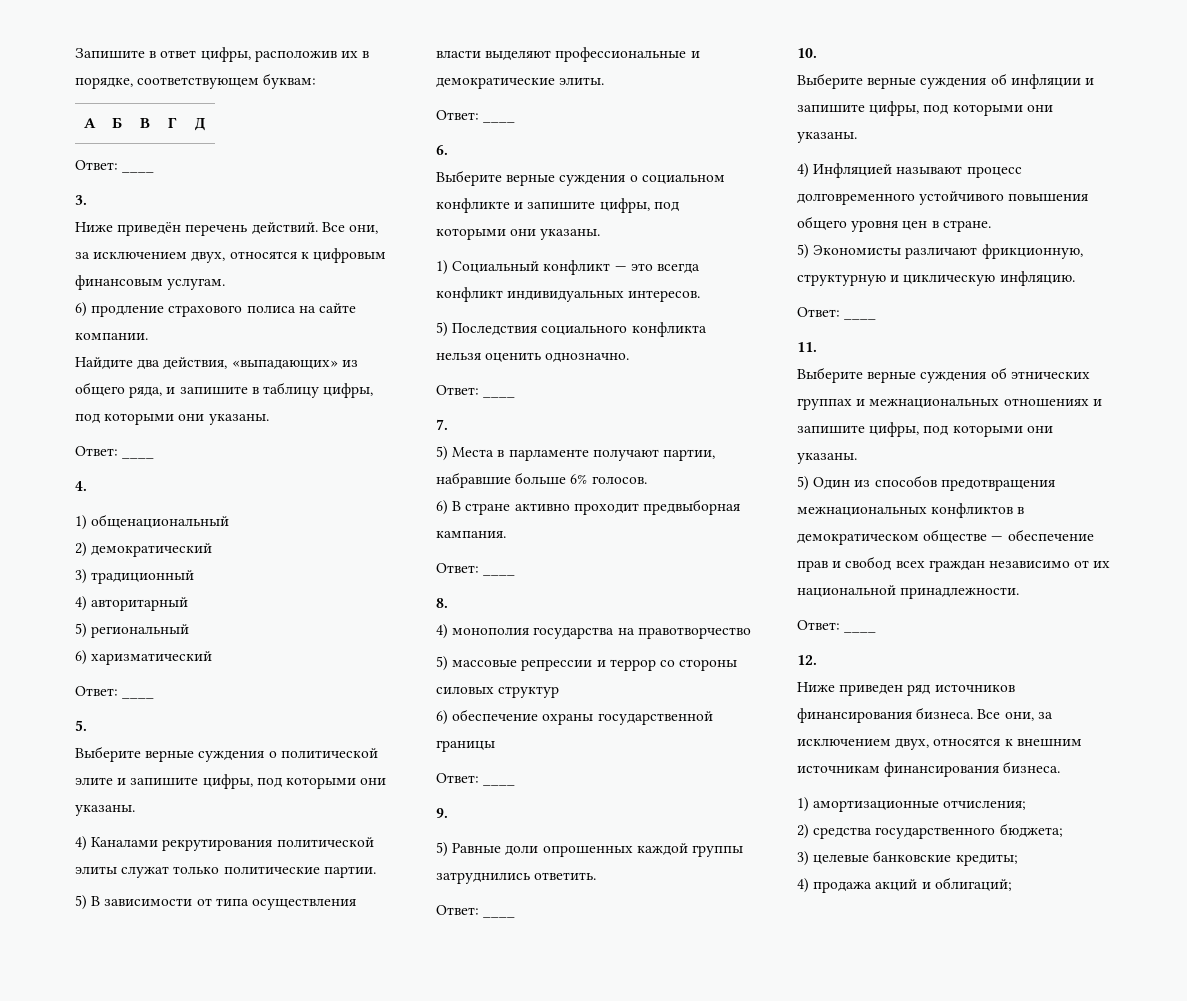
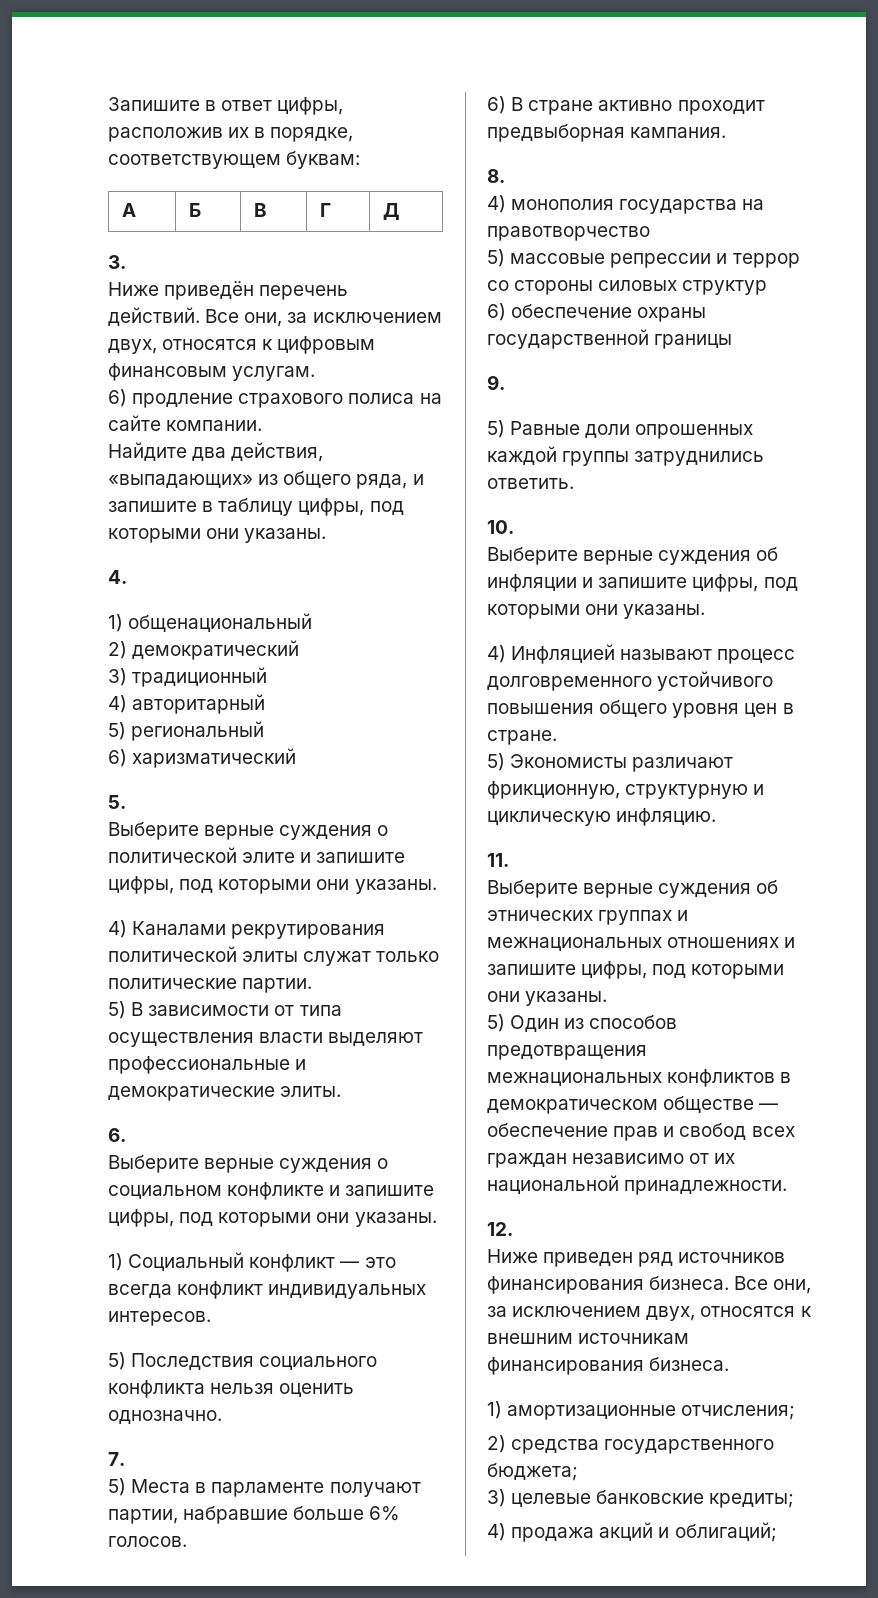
[75,160,118,170] [122,170,155,173] // Ответ: ____ -> (401, 211) none
[75,446,118,456] [122,456,155,459] // Ответ: ____ -> (327, 535) none
[75,686,118,696] [122,696,155,699] // Ответ: ____ -> (297, 758) none
[436,110,479,120] [483,120,516,123] // Ответ: ____ -> (342, 1091) none
[436,385,479,395] [483,395,516,398] // Ответ: ____ -> (222, 1417) none
[436,563,479,573] [483,573,516,576] // Ответ: ____ -> (727, 132) none
[436,773,479,783] [483,783,516,786] // Ответ: ____ -> (733, 341) none
[436,905,479,915] [483,915,516,918] // Ответ: ____ -> (574, 483) none
[797,307,840,317] [844,317,877,320] // Ответ: ____ -> (717, 817) none
[797,620,840,630] [844,630,877,633] // Ответ: ____ -> (788, 1187) none

